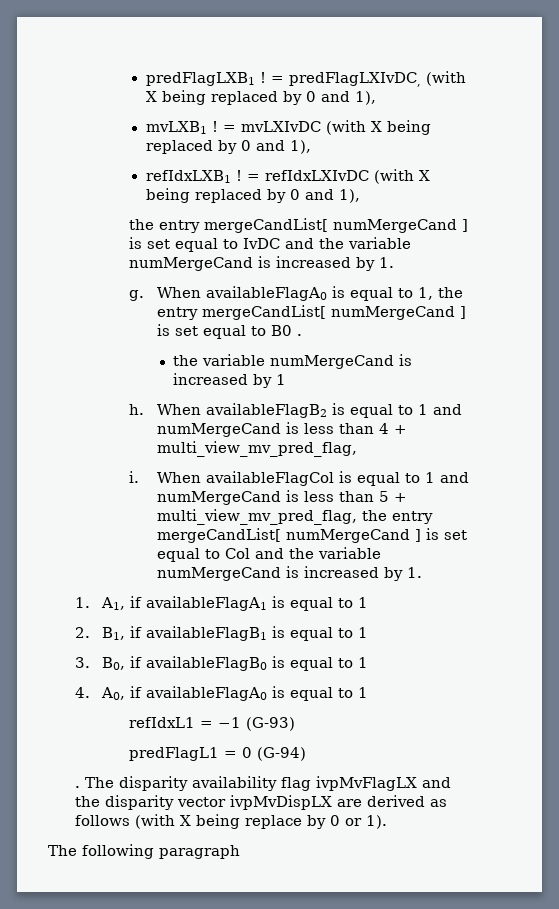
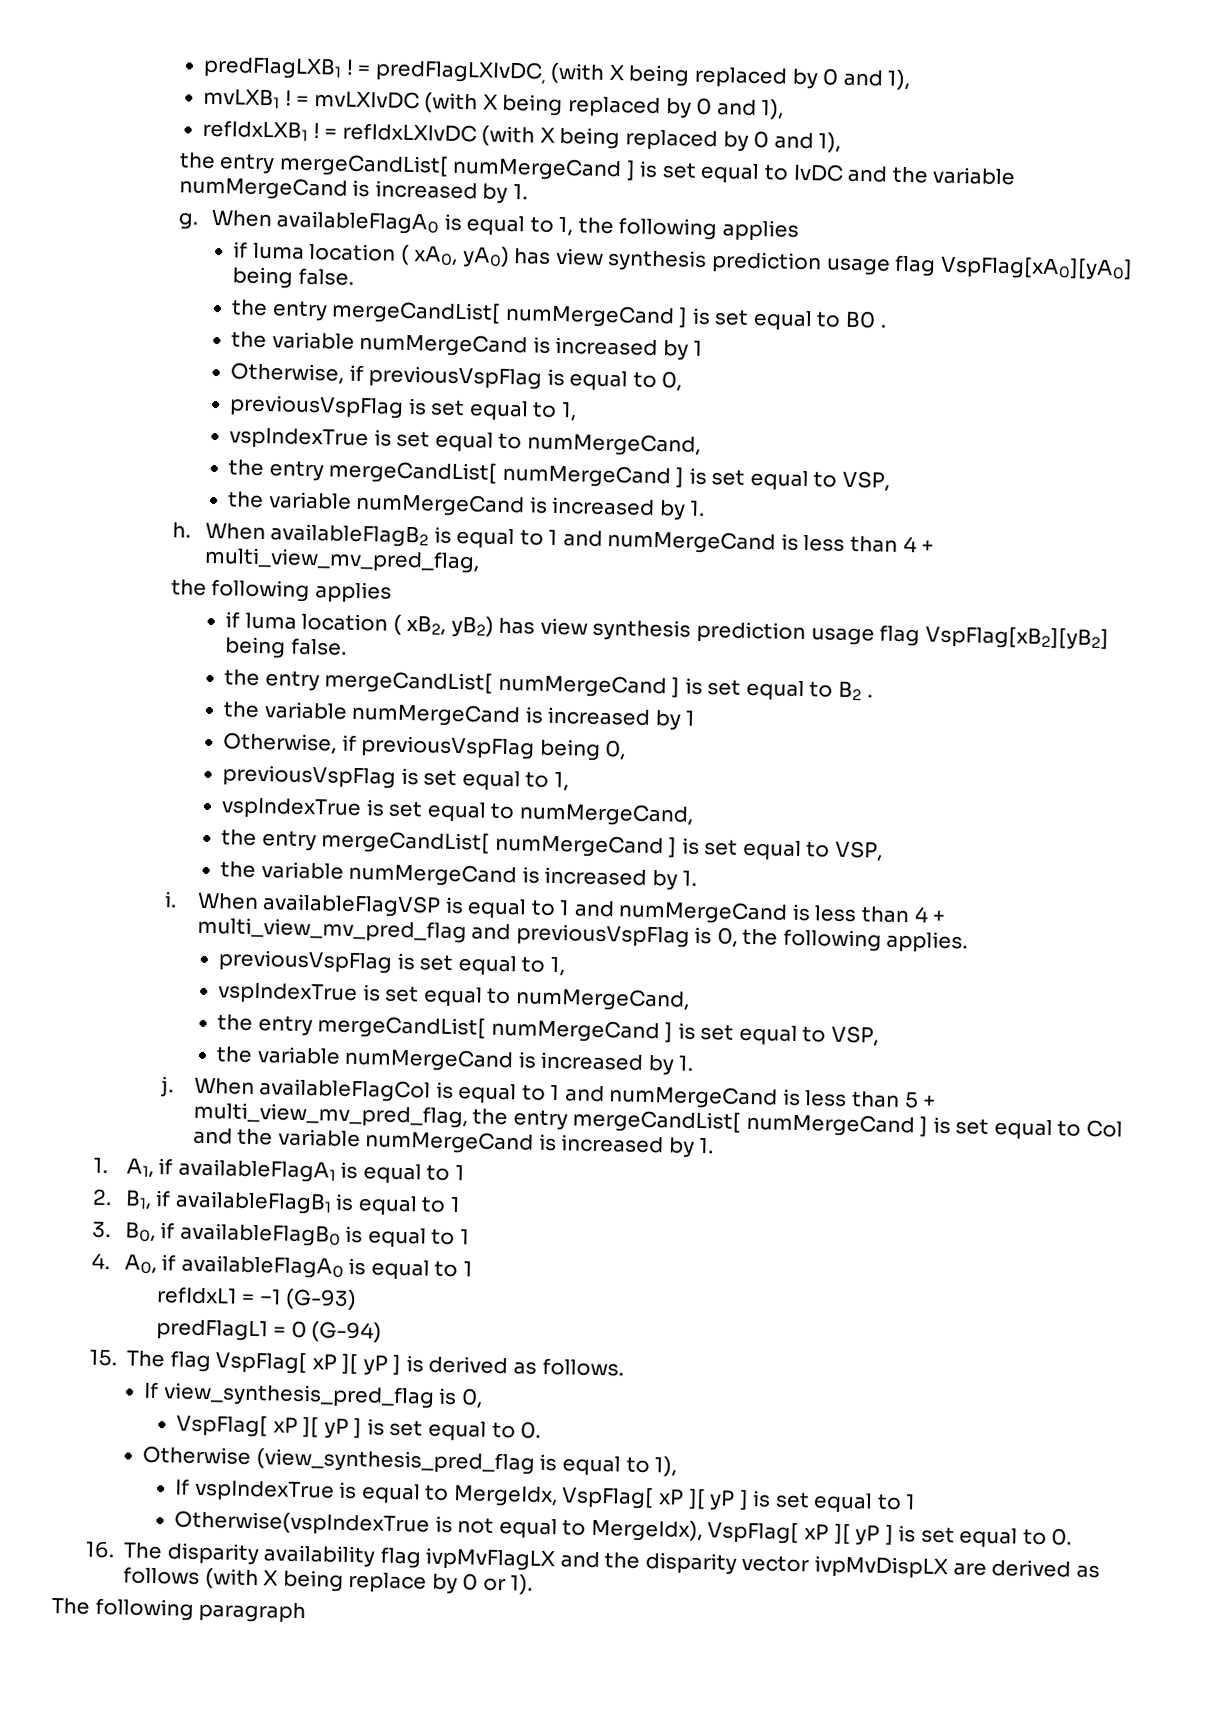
(463, 292) none -> [618,217,799,242] [233,241,1133,281] [232,266,354,289] [231,299,269,317] following applies // if luma location ( xA0, yA0) has view synthesis prediction usage flag VspFlag[xA0][yA0] being false. // the
(287, 379) none -> [230,362,683,392] [229,394,577,422] [229,427,701,457] [228,459,890,492] [227,491,706,521] // Otherwise, if previousVspFlag is equal to 0, // previousVspFlag is set equal to 1, // vspIndexTrue is set equal to numMergeCand, // the entry mergeCandList[ numMergeCand ] is set equal to VSP, // the variable numMergeCand is increased by 1.
[129,471,140,483] i. -> [170,578,392,604] [225,611,1109,651] [224,636,347,659] [224,669,873,702] [223,701,696,731] [223,732,627,761] [222,764,569,792] [221,797,694,827] [221,829,883,862] [220,861,698,891] [163,891,946,925] [196,916,969,954] [218,949,565,977] [217,982,690,1012] [217,1014,879,1047] [216,1046,694,1076] [159,1076,174,1098] the following applies // if luma location ( xB2, yB2) has view synthesis prediction usage flag VspFlag[xB2][yB2] being false. // the entry mergeCandList[ numMergeCand ] is set equal to B2 . // the variable numMergeCand is increased by 1 // Otherwise, if previousVspFlag being 0, // previousVspFlag is set equal to 1, // vspIndexTrue is set equal to numMergeCand, // the entry mergeCandList[ numMergeCand ] is set equal to VSP, // the variable numMergeCand is increased by 1. // i. When availableFlagVSP is equal to 1 and numMergeCand is less than 4 + multi_view_mv_pred_flag and previousVspFlag is 0, the following applies. // previousVspFlag is set equal to 1, // vspIndexTrue is set equal to numMergeCand, // the entry mergeCandList[ numMergeCand ] is set equal to VSP, // the variable numMergeCand is increased by 1. // j.
[75,786,81,788] . -> [88,1349,624,1377] [143,1381,483,1409] [176,1414,542,1442] [142,1445,678,1477] [174,1478,917,1514] [174,1510,1073,1549] [84,1540,115,1559] 15. The flag VspFlag[ xP ][ yP ] is derived as follows. // If view_synthesis_pred_flag is 0, // VspFlag[ xP ][ yP ] is set equal to 0. // Otherwise (view_synthesis_pred_flag is equal to 1), // If vspIndexTrue is equal to MergeIdx, VspFlag[ xP ][ yP ] is set equal to 1 // Otherwise(vspIndexTrue is not equal to MergeIdx), VspFlag[ xP ][ yP ] is set equal to 0. // 16.

